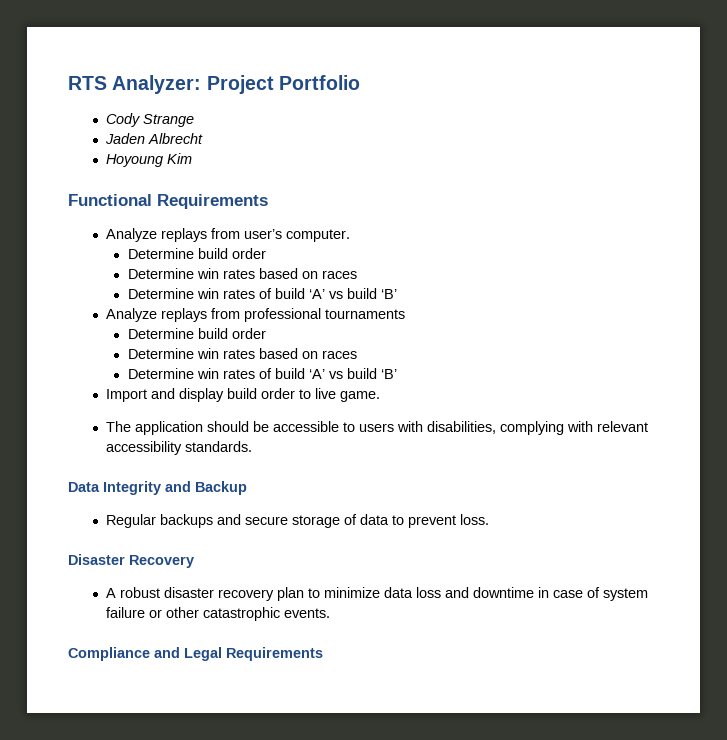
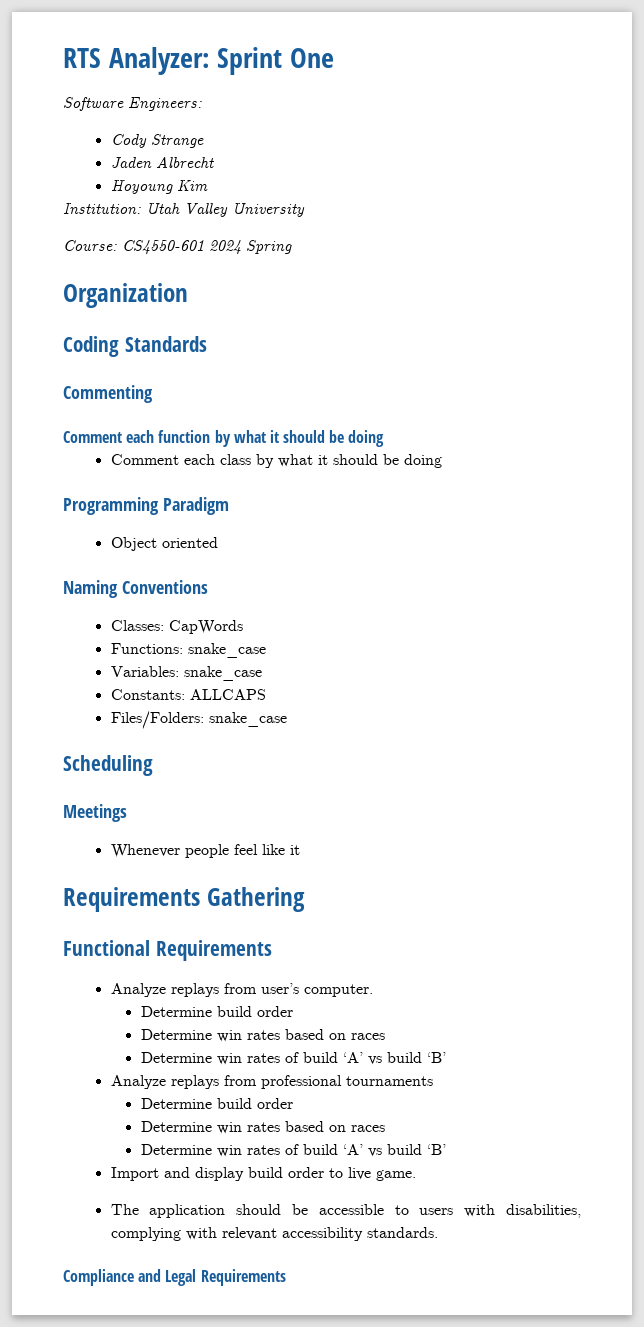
[206,75,360,94] Project Portfolio -> [217,47,334,75] [63,97,202,111] Sprint One // Software Engineers:
(192, 158) none -> [63,203,305,217] [63,240,292,254] [63,283,188,308] [63,336,207,357] [63,385,153,403] [63,430,385,447] [110,454,442,468] [63,497,229,515] [110,537,218,551] [63,580,208,598] [110,620,243,634] [110,643,266,658] [110,666,262,681] [110,689,266,700] [110,711,287,729] [63,755,153,776] [63,804,127,822] [110,844,300,858] [63,887,305,912] // Institution: Utah Valley University // Course: CS4550-601 2024 Spring // Organization // Coding Standards // Commenting // Comment each function by what it should be doing // Comment each class by what it should be doing // Programming Paradigm // Object oriented // Naming Conventions // Classes: CapWords // Functions: snake_case // Variables: snake_case // Constants: ALLCAPS // Files/Folders: snake_case // Scheduling // Meetings // Whenever people feel like it // Requirements Gathering
[68,481,247,495] [105,514,489,528] [68,554,194,568] [105,587,648,601] [105,607,330,621] // Data Integrity and Backup // Regular backups and secure storage of data to prevent loss. // Disaster Recovery // A robust disaster recovery plan to minimize data loss and downtime in case of system failure or other catastrophic events. -> (438, 1232) none

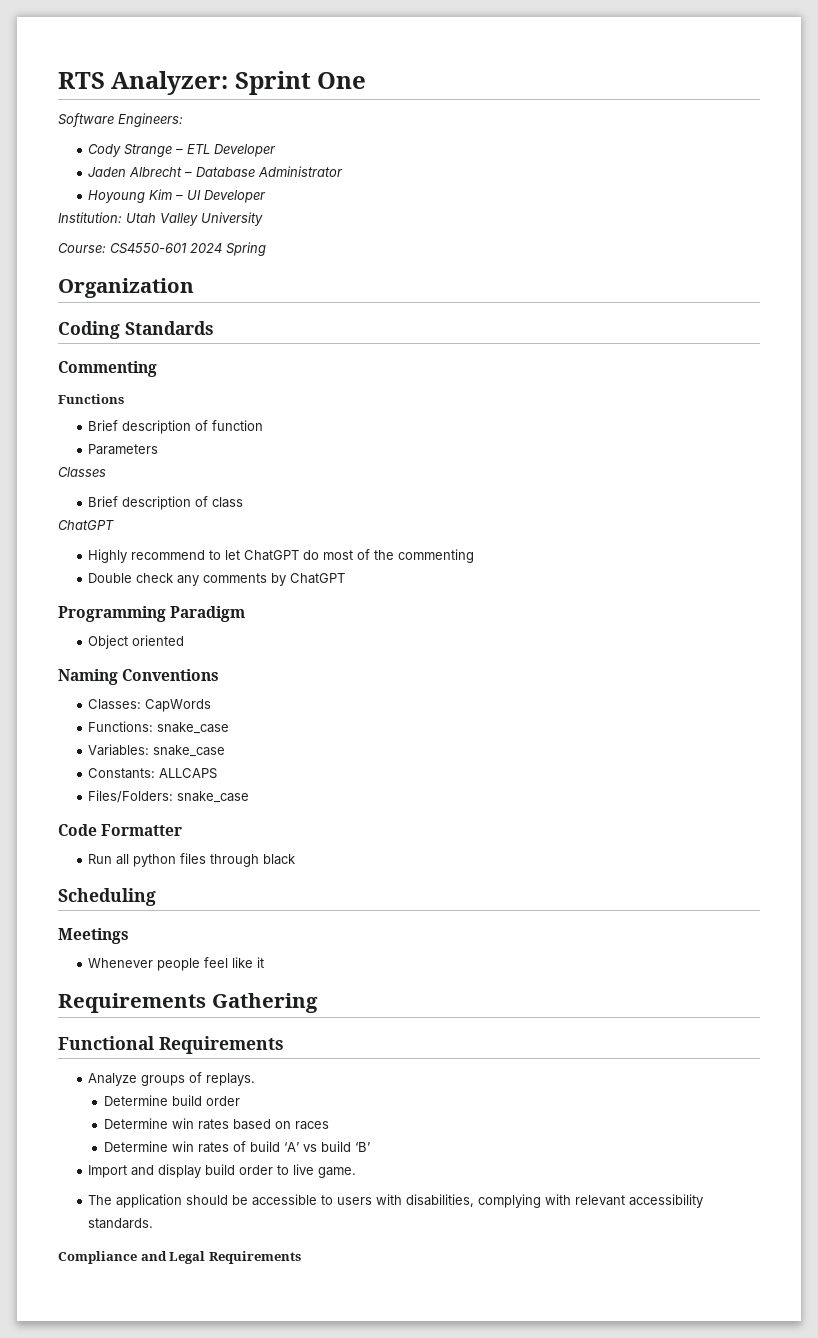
(204, 141) none -> [176,144,277,157] – ETL Developer
(214, 162) none -> [185,166,344,177] – Database Administrator
(208, 185) none -> [176,190,267,203] – UI Developer
[63,430,385,447] [110,454,442,468] Comment each function by what it should be doing // Comment each class by what it should be doing -> [58,394,124,404] [88,420,264,434] [88,444,159,455] [58,467,106,477] [88,496,244,510] [58,520,114,530] [88,549,475,563] [88,573,346,586] Functions // Brief description of function // Parameters // Classes // Brief description of class // ChatGPT // Highly recommend to let ChatGPT do most of the commenting // Double check any comments by ChatGPT
(287, 719) none -> [58,824,183,836] [88,853,296,867] // Code Formatter // Run all python files through black
[170,983,373,997] [140,1006,293,1017] [140,1029,385,1042] [140,1052,446,1065] [110,1075,433,1089] replays from user’s computer. // Determine build order // Determine win rates based on races // Determine win rates of build ‘A’ vs build ‘B’ // Analyze replays from professional tournaments -> [141,1072,256,1086] groups of replays.

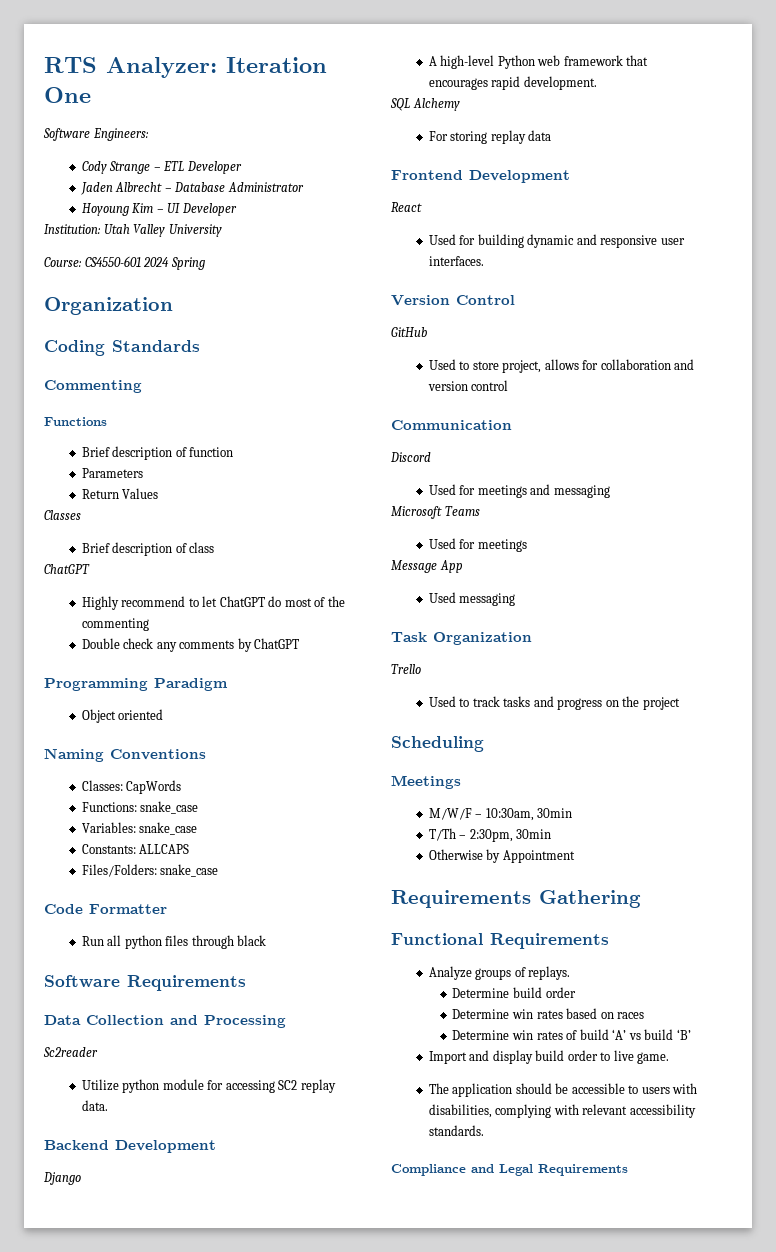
[234,71,311,95] Sprint -> [226,57,327,73] Iteration
(159, 449) none -> [81,488,159,499] // Return Values
[58,888,156,906] [58,928,129,944] [88,957,265,971] Scheduling // Meetings // Whenever people feel like it -> [44,975,246,991] [44,1015,286,1028] [43,1047,98,1057] [81,1079,336,1093] [81,1100,108,1111] [44,1140,216,1153] [43,1172,81,1185] [428,55,649,69] [428,76,597,90] [390,98,460,111] [428,130,552,144] [391,170,570,183] [391,202,422,212] [428,234,685,248] [428,256,484,266] [391,295,515,306] [391,327,427,337] [428,359,695,373] [427,380,509,391] [391,420,512,430] [390,452,431,462] [428,484,610,498] [391,506,480,519] [428,538,527,552] [391,560,463,573] [428,592,516,606] [391,632,532,645] [391,664,421,674] [428,696,680,710] [391,736,484,752] [391,775,461,789] [428,808,573,821] [428,828,552,842] [428,849,575,863] Software Requirements // Data Collection and Processing // Sc2reader // Utilize python module for accessing SC2 replay data. // Backend Development // Django // A high-level Python web framework that encourages rapid development. // SQL Alchemy // For storing replay data // Frontend Development // React // Used for building dynamic and responsive user interfaces. // Version Control // GitHub // Used to store project, allows for collaboration and version control // Communication // Discord // Used for meetings and messaging // Microsoft Teams // Used for meetings // Message App // Used messaging // Task Organization // Trello // Used to track tasks and progress on the project // Scheduling // Meetings // M/W/F – 10:30am, 30min // T/Th – 2:30pm, 30min // Otherwise by Appointment

